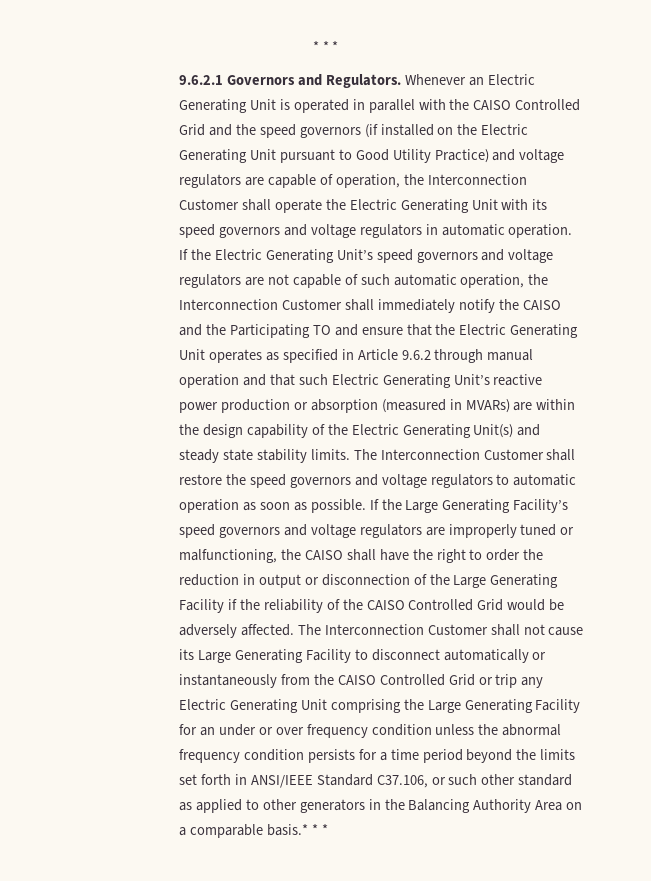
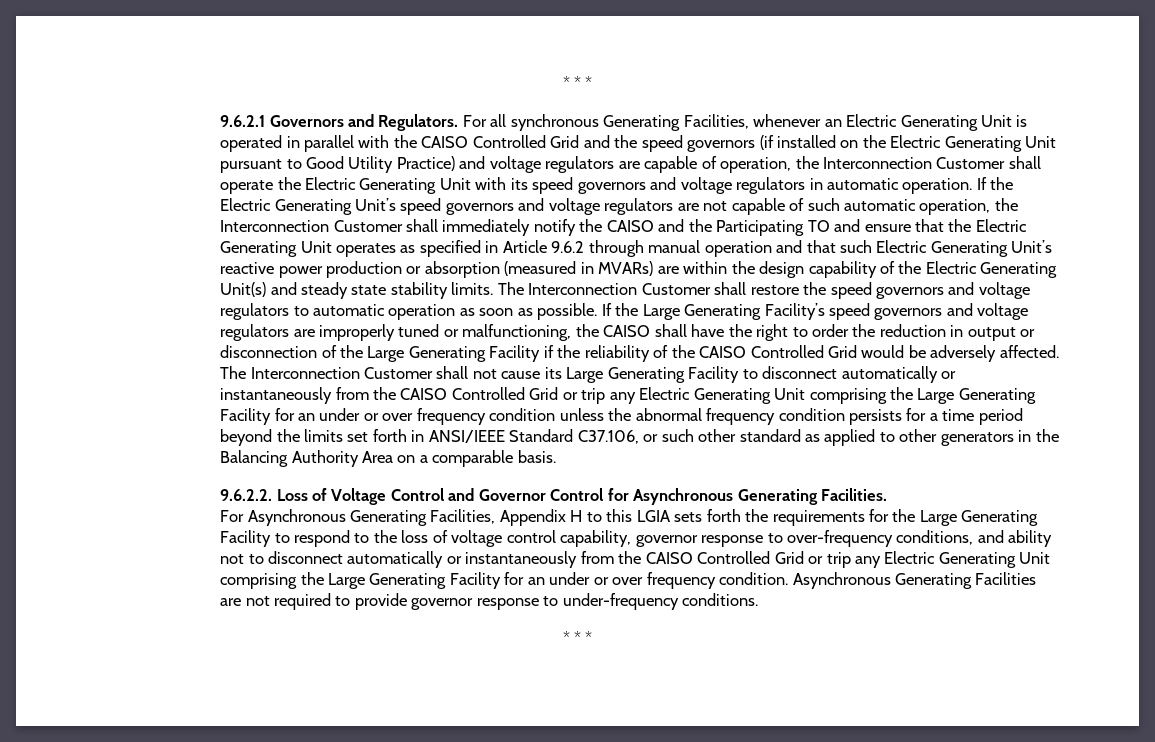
[404,74,466,85] Whenever -> [462,114,822,131] For all synchronous Generating Facilities, whenever
[266,824,328,836] basis.* * * -> [517,450,556,463] [220,488,888,505] [220,509,1039,526] [220,530,1053,547] [220,551,1051,568] [220,572,1037,589] [220,593,759,610] [562,631,593,644] basis. // 9.6.2.2. Loss of Voltage Control and Governor Control for Asynchronous Generating Facilities. // For Asynchronous Generating Facilities, Appendix H to this LGIA sets forth the requirements for the Large Generating Facility to respond to the loss of voltage control capability, governor response to over-frequency conditions, and ability not to disconnect automatically or instantaneously from the CAISO Controlled Grid or trip any Electric Generating Unit comprising the Large Generating Facility for an under or over frequency condition. Asynchronous Generating Facilities are not required to provide governor response to under-frequency conditions. // * * *

